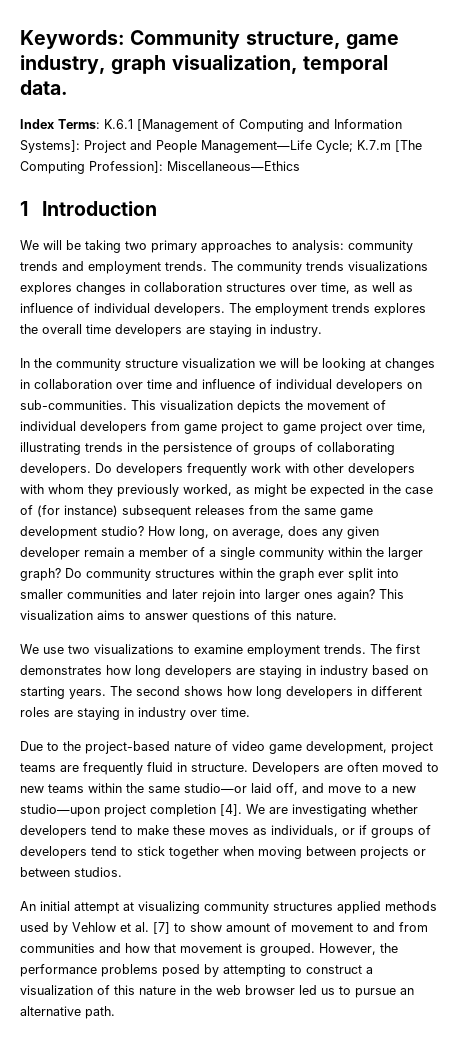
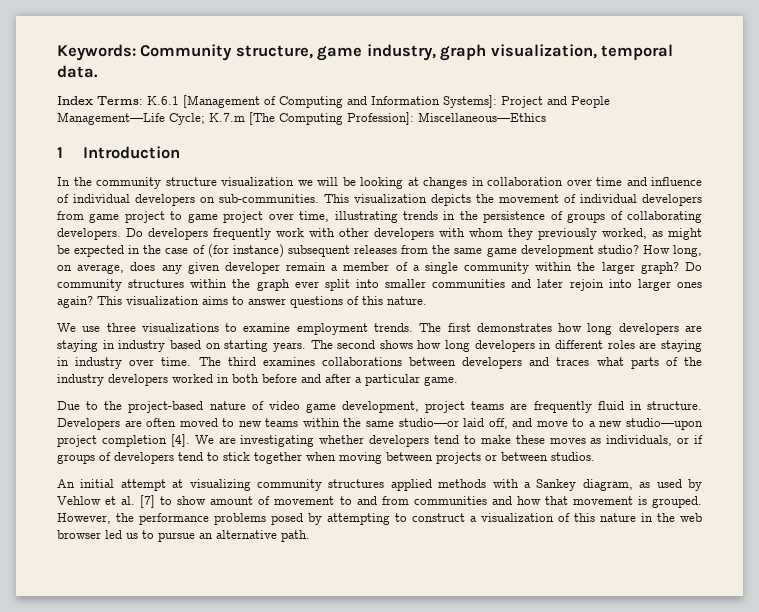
[20,240,413,253] [20,261,428,274] [20,282,413,295] [20,303,426,316] [20,324,322,337] // We will be taking two primary approaches to analysis: community trends and employment trends. The community trends visualizations explores changes in collaboration structures over time, as well as influence of individual developers. The employment trends explores the overall time developers are staying in industry. -> (180, 152) none
[68,645,90,654] two -> [106,323,136,332] three
(250, 712) none -> [198,357,702,369] [57,374,458,386] The third examines collaborations between developers and traces what parts of the industry developers worked in both before and after a particular game.
(437, 906) none -> [492,479,651,491] with a Sankey diagram, as

